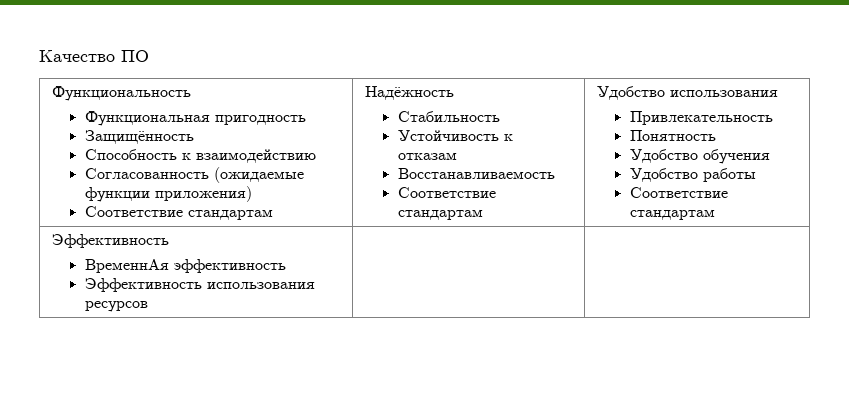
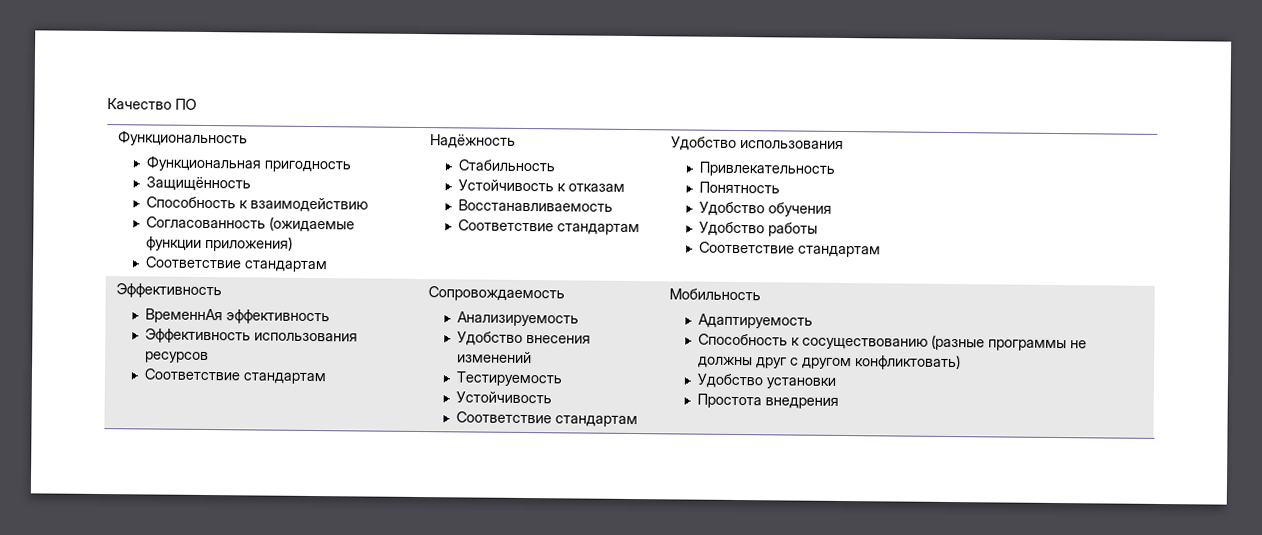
(148, 306) | | -> [144,368,327,385] [427,286,565,302] [457,311,580,327] [457,331,592,346] [457,351,533,364] [456,371,564,387] [456,391,553,404] [456,411,639,428] [668,288,761,301] [698,313,814,329] [698,333,1088,352] [698,354,962,371] [697,373,837,389] [697,393,840,409] // Соответствие стандартам | Сопровождаемость // Анализируемость // Удобство внесения изменений // Тестируемость // Устойчивость // Соответствие стандартам | Мобильность // Адаптируемость // Способность к сосуществованию (разные программы не должны друг с другом конфликтовать) // Удобство установки // Простота внедрения

